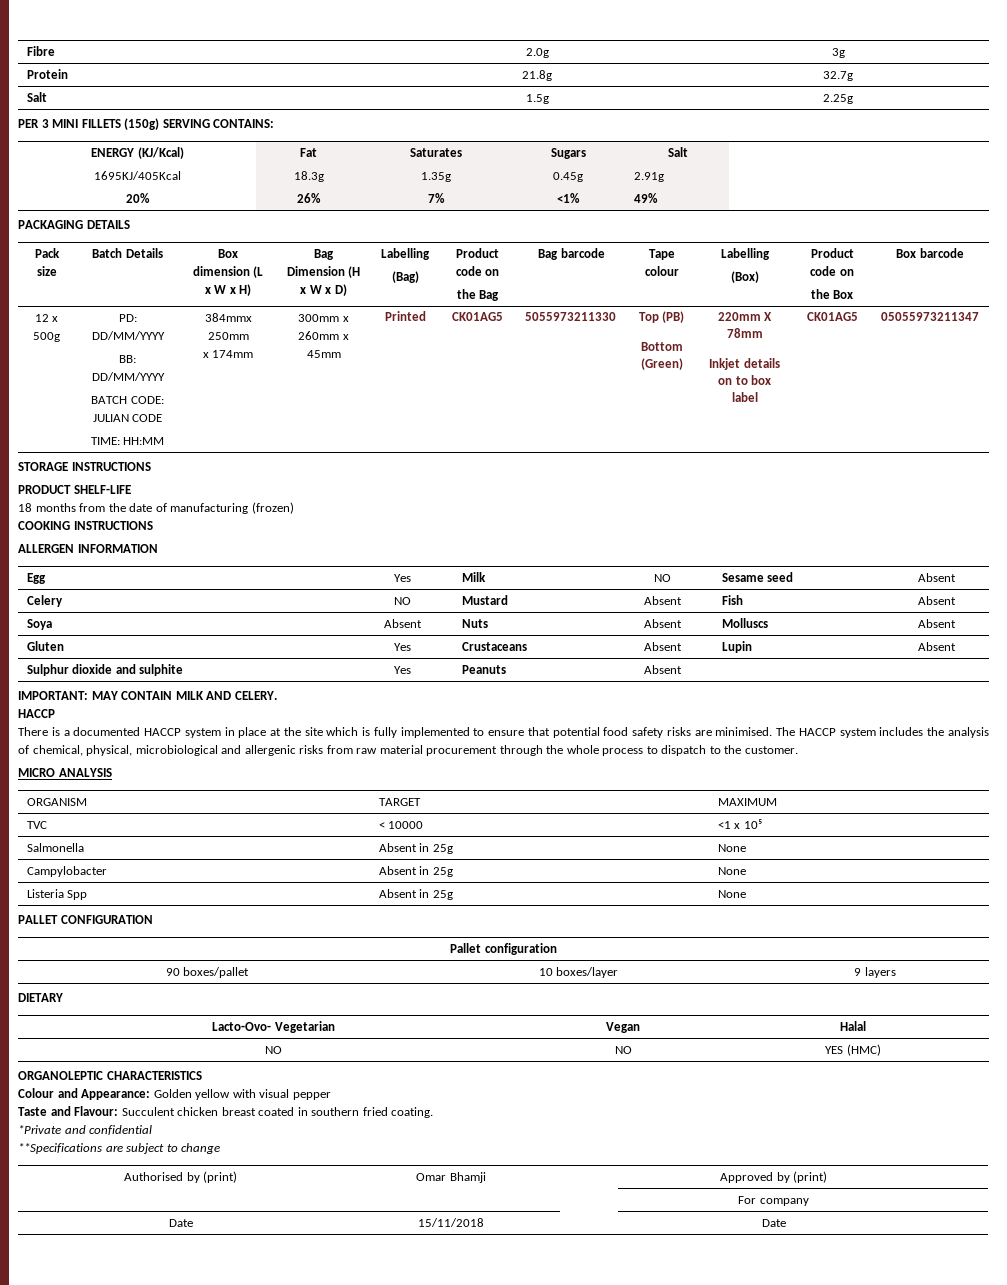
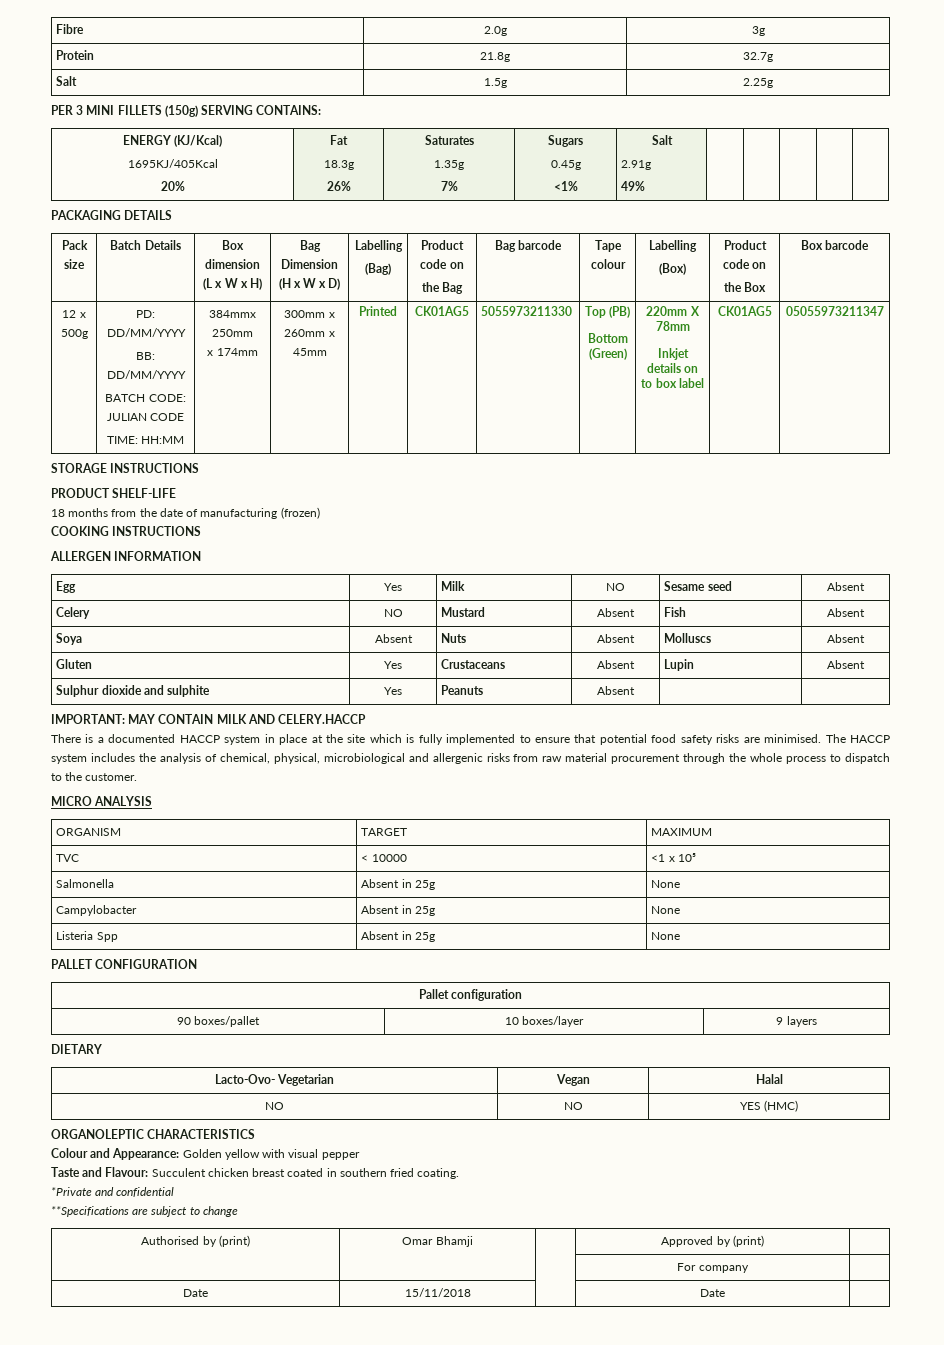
[234,691,277,700] [18,709,55,718] CELERY. // HACCP -> [278,714,367,724] CELERY.HACCP

